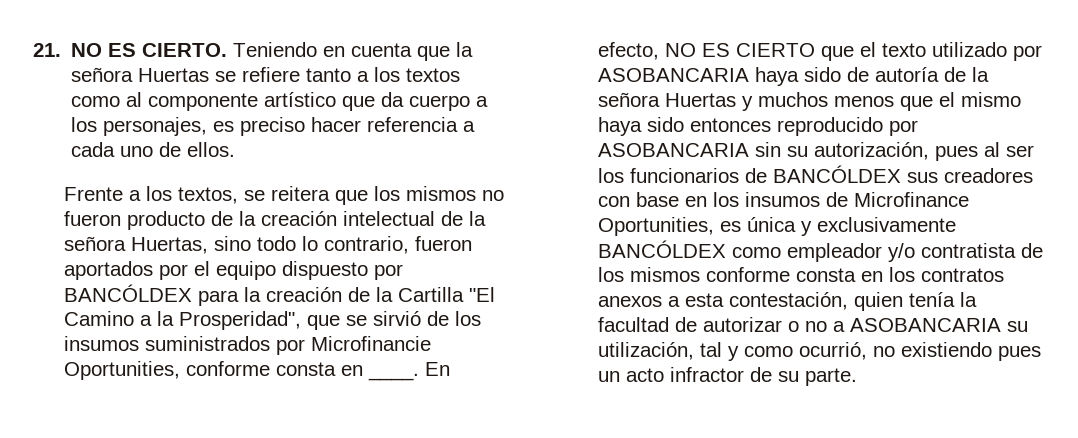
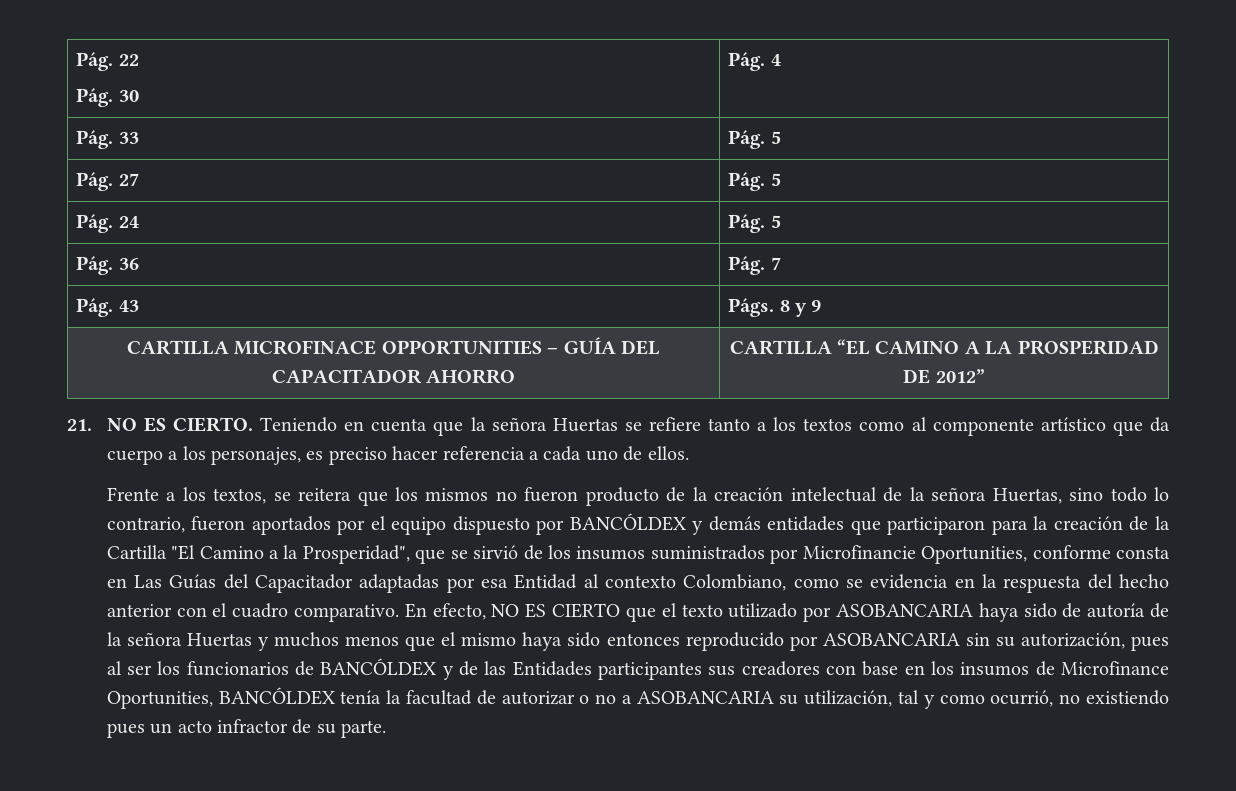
(33, 50) none -> [76,52,139,71] [76,88,139,107] [728,52,781,71] [76,130,139,149] [728,130,781,149] [76,172,139,191] [728,172,781,191] [76,214,139,233] [728,214,781,233] [76,256,139,275] [728,256,781,275] [76,298,139,317] [728,298,822,317] [127,337,660,355] [271,369,516,384] [729,339,1159,355] [903,369,985,384] Pág. 22 // Pág. 30 | Pág. 4 // Pág. 33 | Pág. 5 // Pág. 27 | Pág. 5 // Pág. 24 | Pág. 5 // Pág. 36 | Pág. 7 // Pág. 43 | Págs. 8 y 9 // CARTILLA MICROFINACE OPPORTUNITIES – GUÍA DEL CAPACITADOR AHORRO | CARTILLA “EL CAMINO A LA PROSPERIDAD DE 2012” //
(192, 293) none -> [692,516,986,535] y demás entidades que participaron
[367,373,419,381] ____. -> [134,574,1169,593] [106,603,400,622] Las Guías del Capacitador adaptadas por esa Entidad al contexto Colombiano, como se evidencia en la respuesta del hecho anterior con el cuadro comparativo.
(901, 174) none -> [442,661,703,680] y de las Entidades participantes
[719,217,956,236] [597,240,1043,262] [597,267,1004,282] [597,292,903,311] es única y exclusivamente BANCÓLDEX como empleador y/o contratista de los mismos conforme consta en los contratos anexos a esta contestación, quien -> [218,687,335,705] BANCÓLDEX

